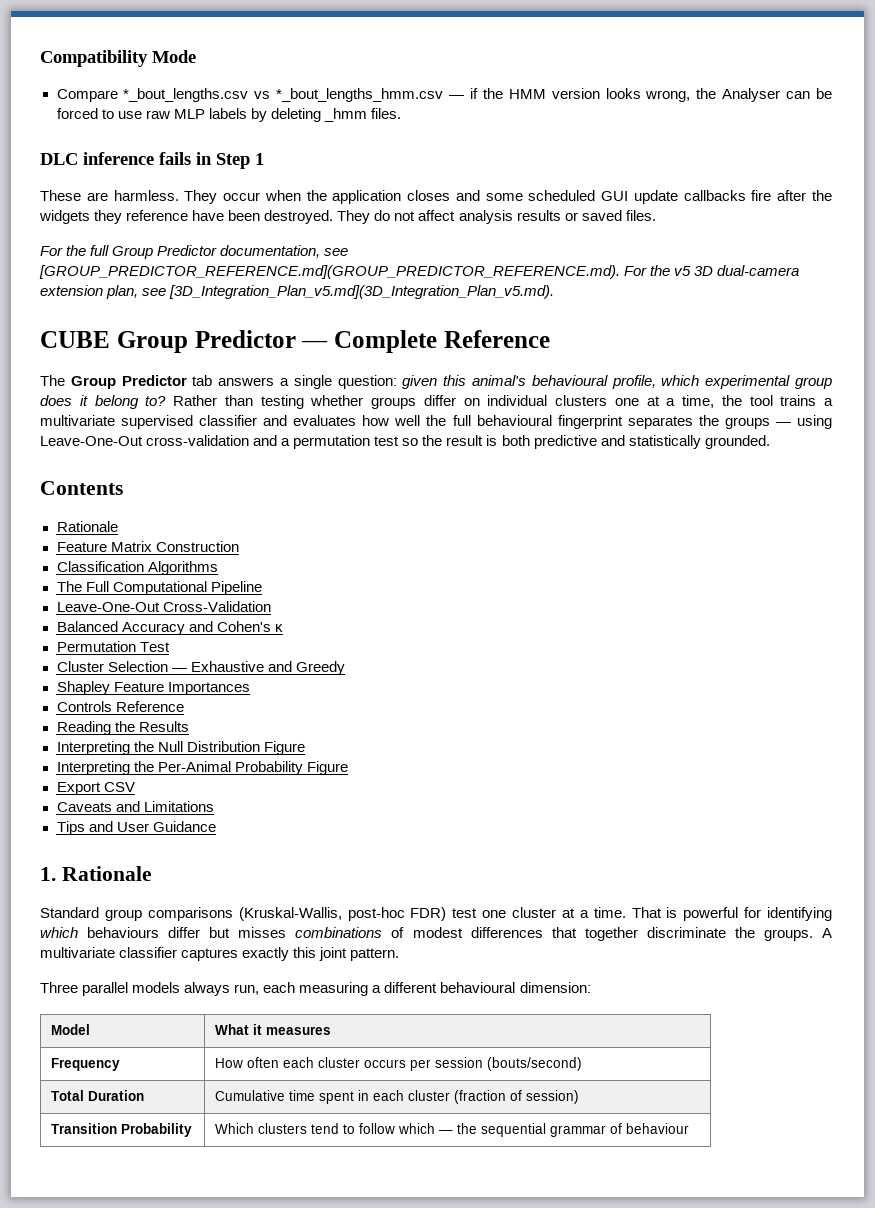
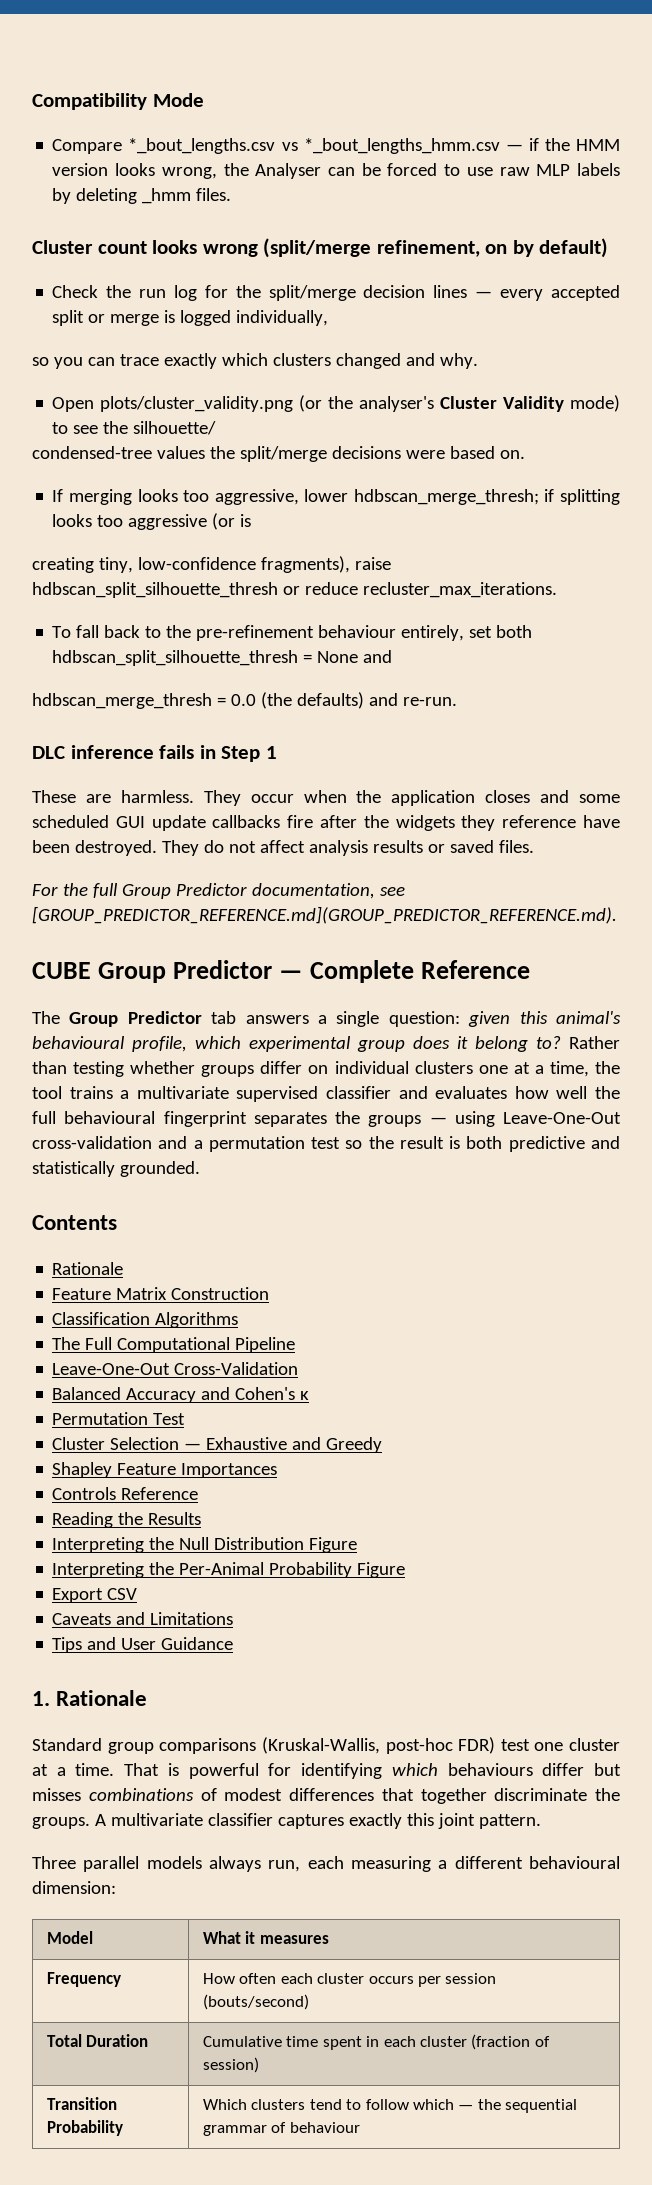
(401, 113) none -> [32,238,609,258] [52,285,620,301] [52,310,329,326] [32,353,478,369] [52,395,620,412] [52,421,217,435] [32,446,525,462] [52,489,620,505] [52,513,252,530] [32,556,391,573] [32,582,557,598] [52,625,533,641] [52,650,393,666] [32,692,457,709] // Cluster count looks wrong (split/merge refinement, on by default) // Check the run log for the split/merge decision lines — every accepted split or merge is logged individually, // so you can trace exactly which clusters changed and why. // Open plots/cluster_validity.png (or the analyser's Cluster Validity mode) to see the silhouette/ // condensed-tree values the split/merge decisions were based on. // If merging looks too aggressive, lower hdbscan_merge_thresh; if splitting looks too aggressive (or is // creating tiny, low-confidence fragments), raise hdbscan_split_silhouette_thresh or reduce recluster_max_iterations. // To fall back to the pre-refinement behaviour entirely, set both hdbscan_split_silhouette_thresh = None and // hdbscan_merge_thresh = 0.0 (the defaults) and re-run.
[624,265,800,276] [40,285,555,299] For the v5 3D dual-camera extension plan, see [3D_Integration_Plan_v5.md](3D_Integration_Plan_v5.md). -> (617, 915) none

